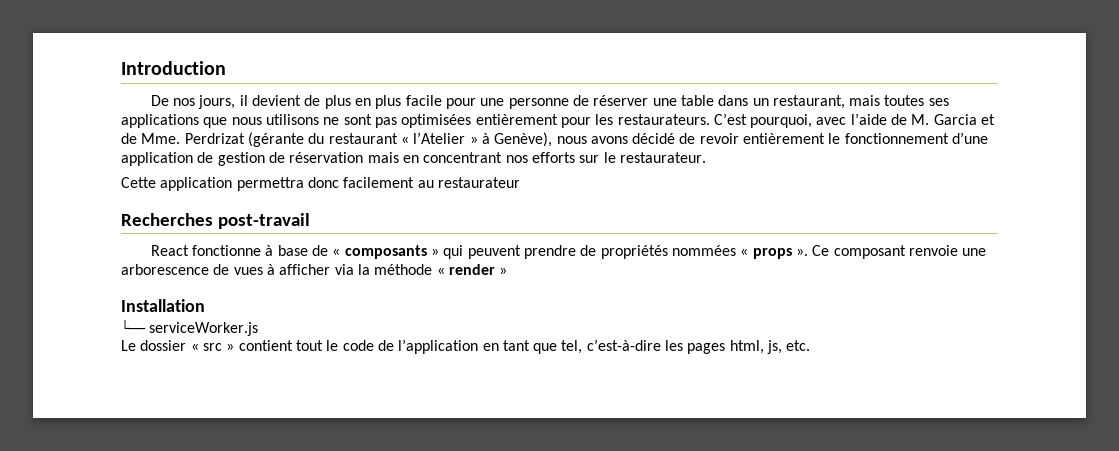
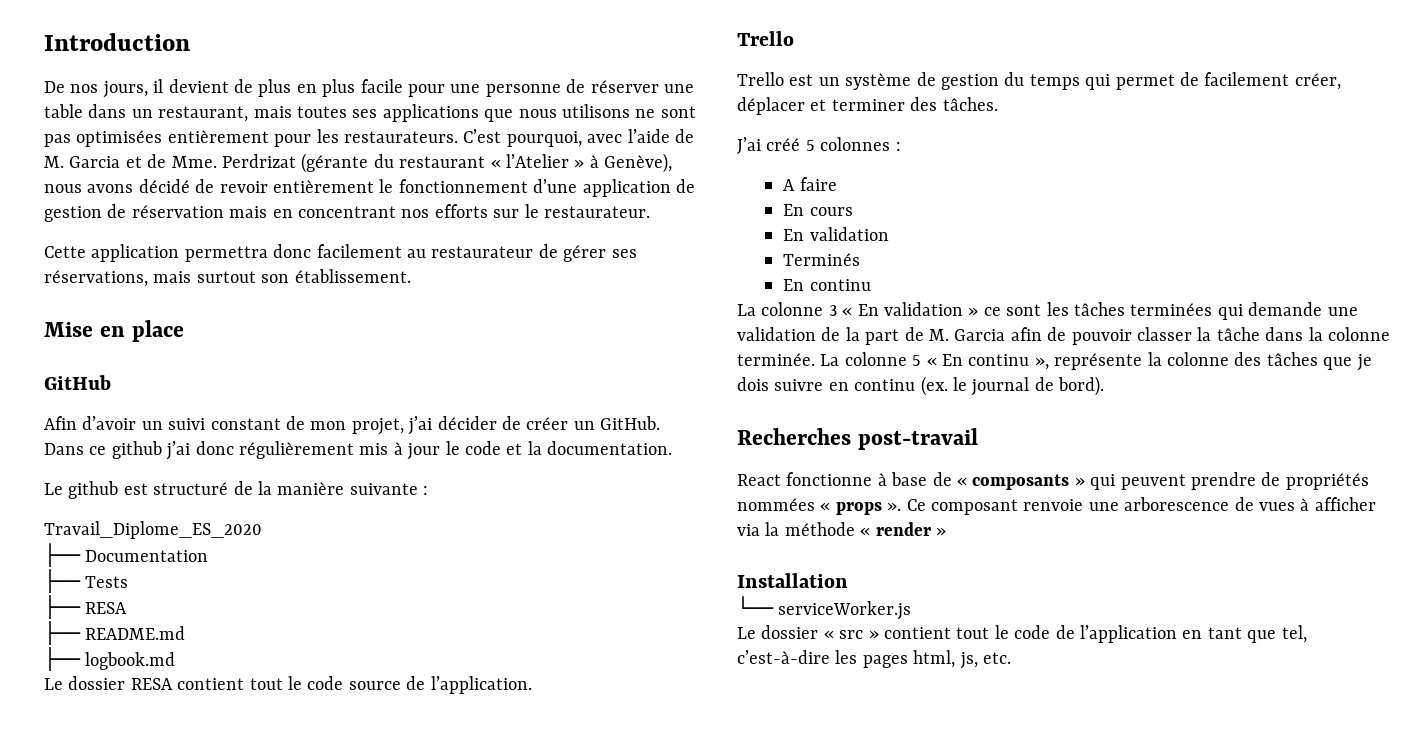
(520, 182) none -> [538,244,637,262] [44,269,411,287] [44,320,184,342] [44,375,111,390] [44,416,661,435] [44,441,673,460] [44,481,429,499] [44,521,262,539] [44,543,209,567] [44,569,129,593] [44,595,128,619] [44,621,186,645] [44,647,176,671] [44,676,532,694] [737,31,794,46] [737,72,1341,90] [737,97,998,115] [737,137,901,154] [783,177,837,191] [783,204,853,216] [783,227,889,241] [783,253,861,266] [783,279,871,291] [737,302,1358,320] [737,327,1390,345] [737,352,1372,371] [737,376,1105,396] de gérer ses réservations, mais surtout son établissement. // Mise en place // GitHub // Afin d’avoir un suivi constant de mon projet, j’ai décider de créer un GitHub. Dans ce github j’ai donc régulièrement mis à jour le code et la documentation. // Le github est structuré de la manière suivante : // Travail_Diplome_ES_2020 // ├── Documentation // ├── Tests // ├── RESA // ├── README.md // ├── logbook.md // Le dossier RESA contient tout le code source de l’application. // Trello // Trello est un système de gestion du temps qui permet de facilement créer, déplacer et terminer des tâches. // J’ai créé 5 colonnes : // A faire // En cours // En validation // Terminés // En continu // La colonne 3 « En validation » ce sont les tâches terminées qui demande une validation de la part de M. Garcia afin de pouvoir classer la tâche dans la colonne terminée. La colonne 5 « En continu », représente la colonne des tâches que je dois suivre en continu (ex. le journal de bord).

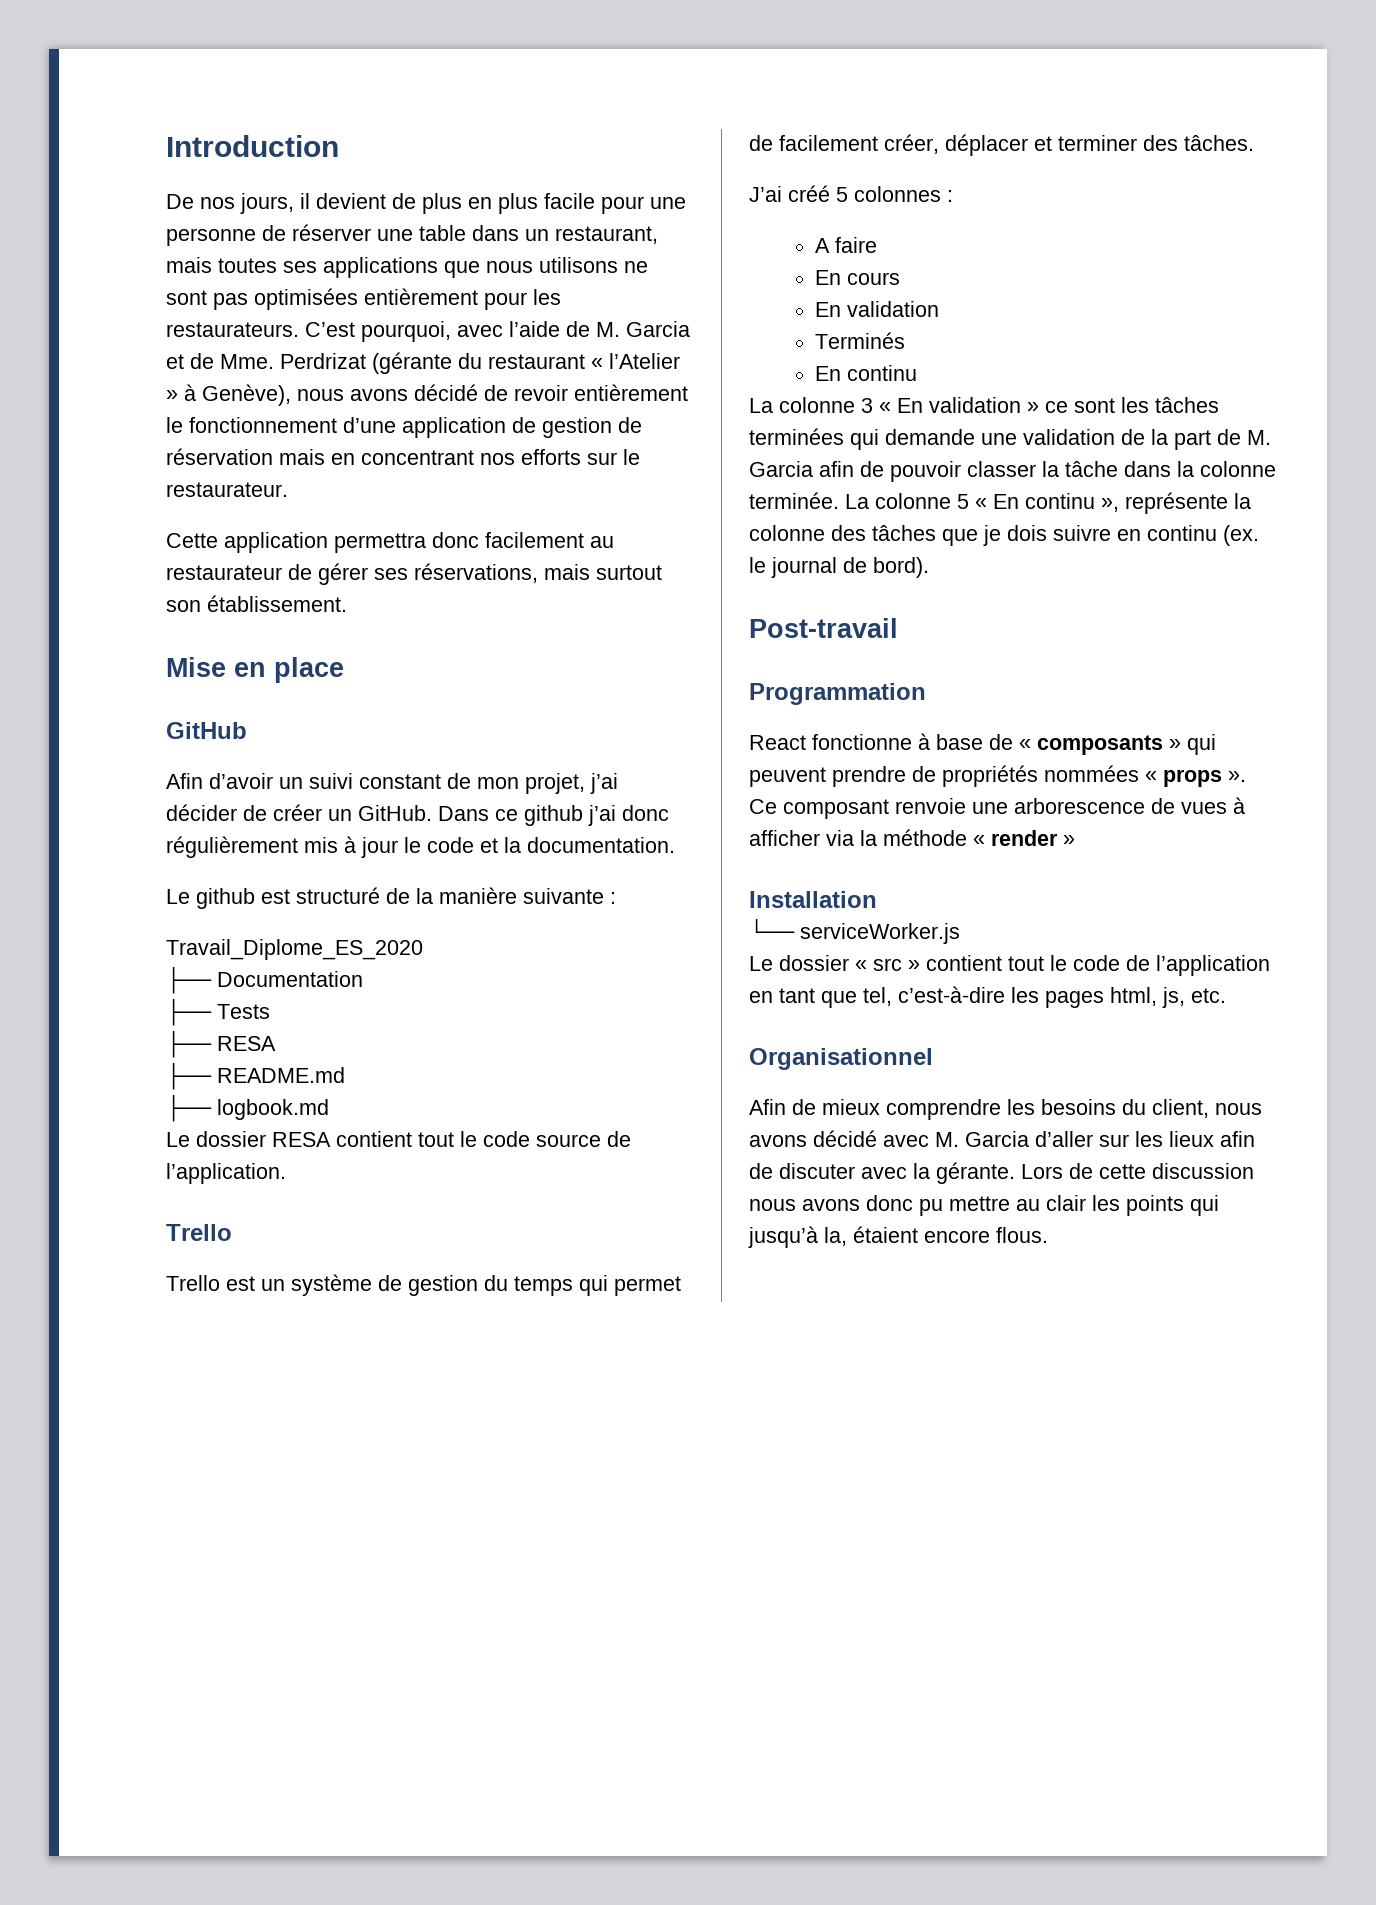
[737,428,978,450] Recherches post-travail -> [749,618,898,638] [749,683,926,705] Post-travail // Programmation
(1011, 658) none -> [749,1048,933,1070] [749,1099,1262,1120] [749,1130,1255,1147] [749,1162,1254,1184] [749,1195,1219,1216] [748,1226,1048,1248] // Organisationnel // Afin de mieux comprendre les besoins du client, nous avons décidé avec M. Garcia d’aller sur les lieux afin de discuter avec la gérante. Lors de cette discussion nous avons donc pu mettre au clair les points qui jusqu’à la, étaient encore flous.

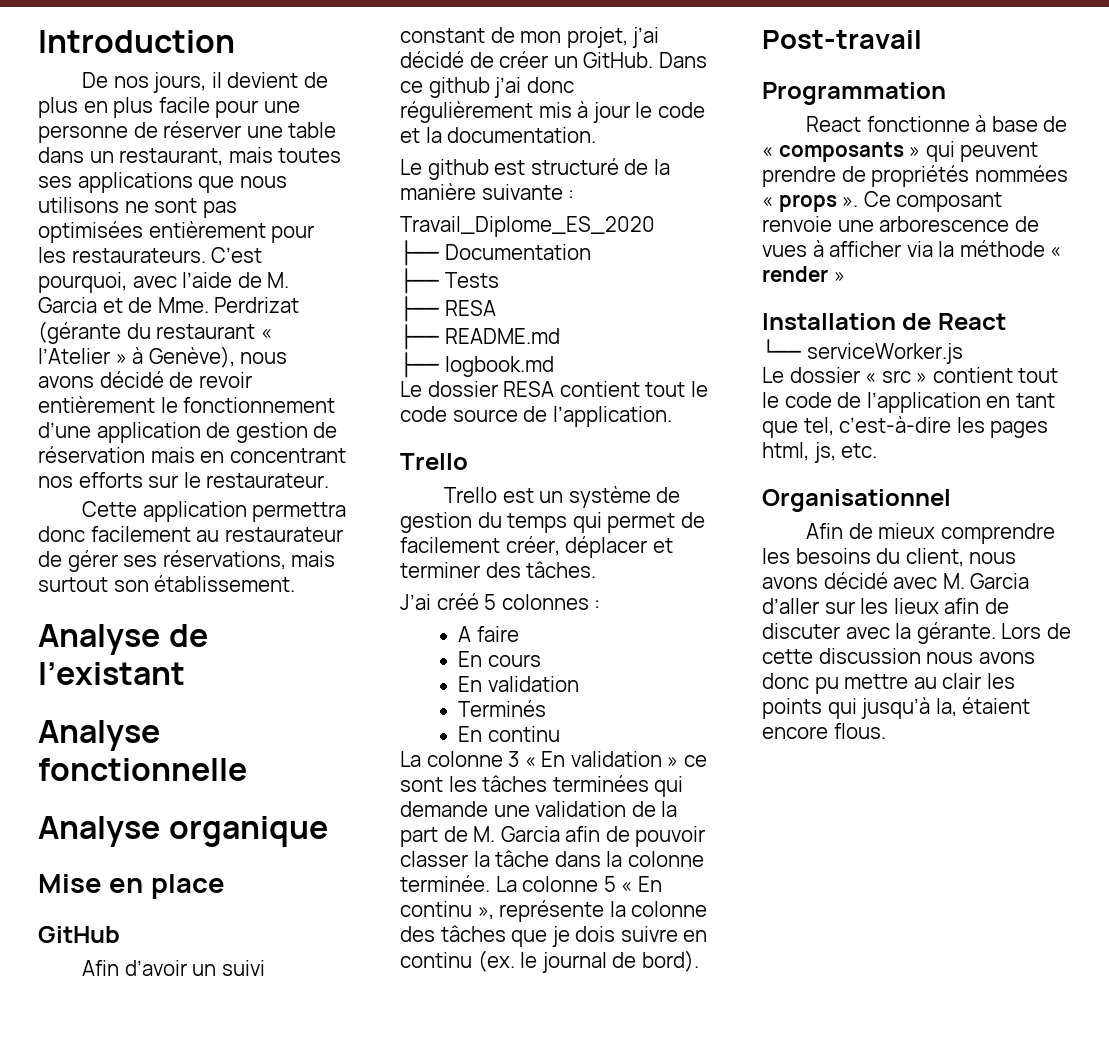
(347, 603) none -> [38,624,208,655] [38,662,185,685] [38,720,160,751] [38,758,247,781] [38,816,328,847] // Analyse de l’existant // Analyse fonctionnelle // Analyse organique
[166,804,237,821] décider -> [400,51,464,68] décidé
(877, 899) none -> [902,313,1006,330] de React

